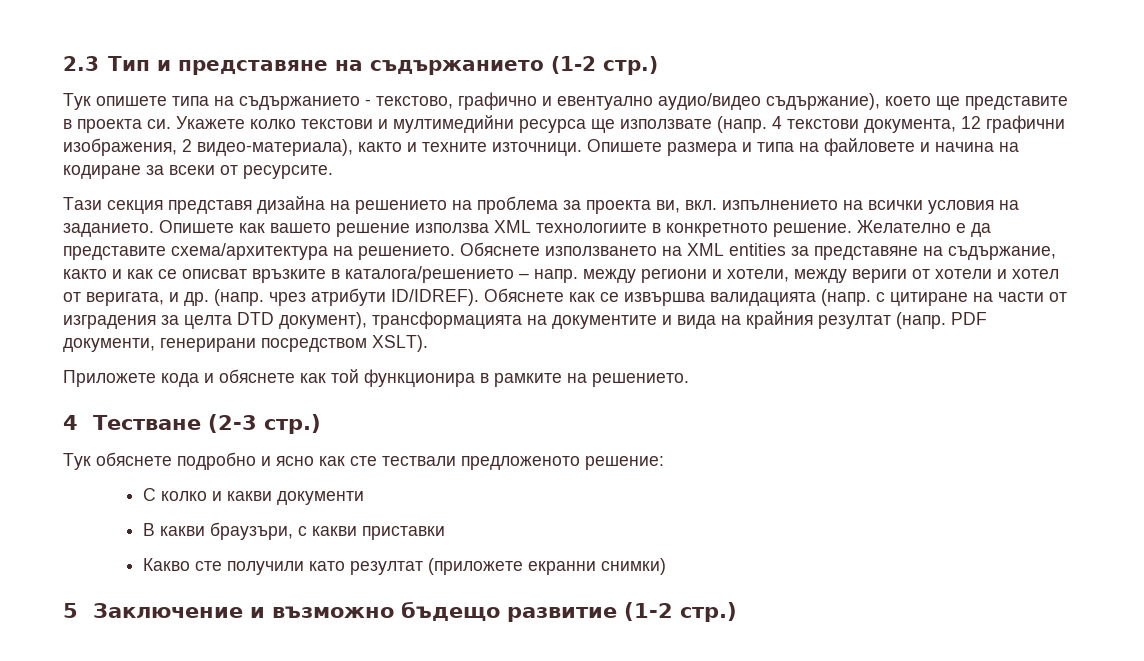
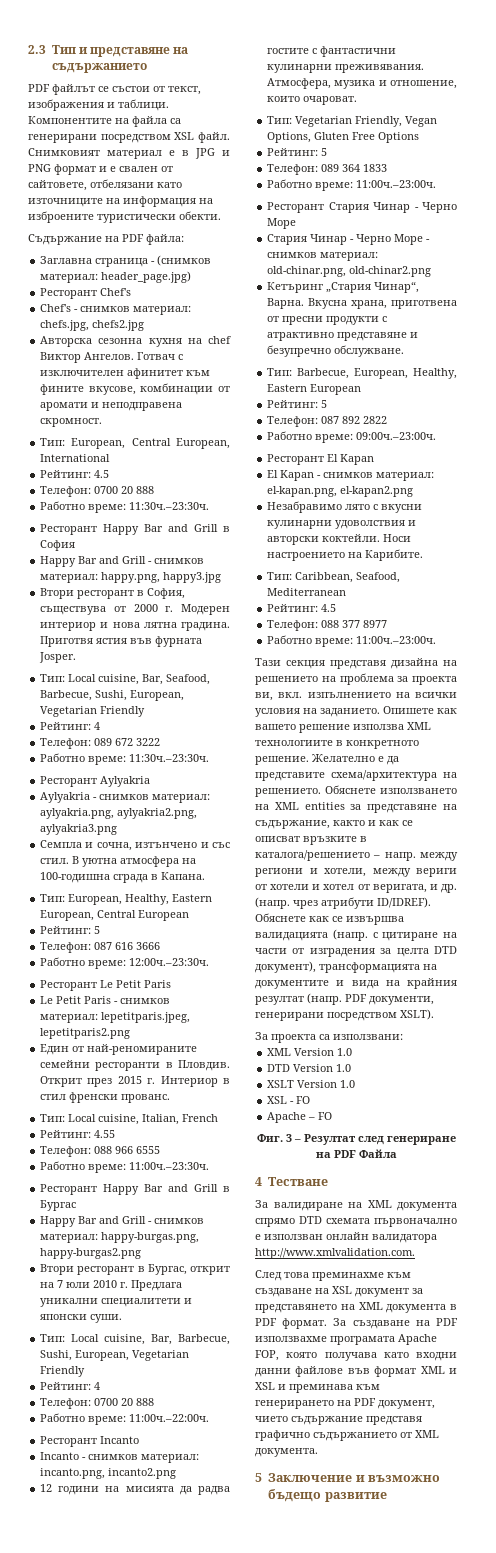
[550,56,658,75] [63,92,1068,110] [63,115,1065,133] [63,138,1019,156] [63,165,333,179] (1-2 стр.) // Тук опишете типа на съдържанието - текстово, графично и евентуално аудио/видео съдържание), което ще представите в проекта си. Укажете колко текстови и мултимедийни ресурса ще използвате (напр. 4 текстови документа, 12 графични изображения, 2 видео-материала), както и техните източници. Опишете размера и типа на файловете и начина на кодиране за всеки от ресурсите. -> [28,84,201,95] [28,99,169,111] [28,116,181,127] [28,132,230,143] [28,148,230,159] [28,164,173,175] [28,179,182,191] [28,196,213,207] [28,211,221,223] [28,234,184,245] [40,255,212,267] [40,271,192,283] [40,288,132,299] [40,304,192,315] [40,320,145,331] [40,336,231,347] [40,352,184,363] [40,368,211,379] [40,383,230,395] [40,402,183,411] [40,418,103,427] [40,438,230,449] [40,454,111,462] [40,470,110,478] [40,486,155,497] [40,501,210,513] [40,524,230,535] [40,540,76,551] [40,556,205,567] [40,572,222,583] [40,588,186,599] [40,604,230,615] [40,622,230,631] [40,636,203,647] [39,652,77,663] [40,674,211,685] [40,690,185,701] [40,706,146,717] [40,722,101,730] [40,738,161,749] [40,753,210,765] [40,776,151,787] [40,792,211,803] [40,808,198,819] [40,824,118,835] [40,840,230,851] [40,856,197,867] [40,872,206,883] [40,894,213,905] [40,910,190,921] [40,926,101,934] [40,942,161,953] [40,957,210,969] [40,980,172,991] [40,996,171,1004] [40,1012,191,1023] [40,1028,131,1039] [40,1044,198,1055] [40,1060,231,1071] [40,1076,230,1087] [40,1092,171,1103] [40,1114,219,1125] [40,1130,116,1138] [40,1146,161,1157] [40,1161,210,1173] [40,1184,230,1195] [40,1200,77,1211] [40,1216,205,1227] [40,1232,200,1243] [40,1248,142,1259] [40,1264,230,1275] [40,1280,183,1291] [40,1298,193,1307] [40,1314,123,1323] [40,1334,230,1345] [40,1350,190,1361] [40,1366,86,1377] [40,1382,101,1390] [40,1398,155,1409] [40,1413,210,1425] [40,1436,140,1447] [40,1452,200,1463] [40,1468,177,1479] [40,1484,231,1495] [267,46,397,57] [267,64,425,73] [267,78,457,89] [267,96,358,105] [267,116,438,127] [267,132,420,143] [267,148,328,156] [267,164,388,175] [267,179,437,191] [267,202,457,213] [267,218,297,229] [267,234,431,245] [267,252,379,261] [267,266,432,277] [267,281,420,293] [267,298,457,309] [267,316,388,325] [267,332,419,341] [267,345,405,357] [267,368,457,379] [267,384,362,395] [267,400,328,408] [267,416,388,427] [267,431,437,443] [267,454,375,465] [267,470,435,481] [267,486,414,497] [267,501,423,513] [267,520,417,529] [267,534,412,545] [267,549,424,561] [267,572,401,583] [267,588,347,596] [267,604,337,612] [267,620,388,631] [267,635,437,647] // PDF файлът се състои от текст, изображения и таблици. Компонентите на файла са генерирани посредством XSL файл. Снимковият материал е в JPG и PNG формат и е свален от сайтовете, отбелязани като източниците на информация на изброените туристически обекти. // Съдържание на PDF файла: // Заглавна страница - (снимков материал: header_page.jpg) // Ресторант Chef's // Chef's - снимков материал: chefs.jpg, chefs2.jpg // Авторска сезонна кухня на chef Виктор Ангелов. Готвач с изключителен афинитет към фините вкусове, комбинации от аромати и неподправена скромност. // Тип: European, Central European, International // Рейтинг: 4.5 // Телефон: 0700 20 888 // Работно време: 11:30ч.–23:30ч. // Ресторант Happy Bar and Grill в София // Happy Bar and Grill - снимков материал: happy.png, happy3.jpg // Втори ресторант в София, съществува от 2000 г. Модерен интериор и нова лятна градина. Приготвя ястия във фурната Josper. // Тип: Local cuisine, Bar, Seafood, Barbecue, Sushi, European, Vegetarian Friendly // Рейтинг: 4 // Телефон: 089 672 3222 // Работно време: 11:30ч.–23:30ч. // Ресторант Aylyakria // Aylyakria - снимков материал: aylyakria.png, aylyakria2.png, aylyakria3.png // Семпла и сочна, изтънчено и със стил. В уютна атмосфера на 100-годишна сграда в Капана. // Тип: European, Healthy, Eastern European, Central European // Рейтинг: 5 // Телефон: 087 616 3666 // Работно време: 12:00ч.–23:30ч. // Ресторант Le Petit Paris // Le Petit Paris - снимков материал: lepetitparis.jpeg, lepetitparis2.png // Един от най-реномираните семейни ресторанти в Пловдив. Открит през 2015 г. Интериор в стил френски прованс. // Тип: Local cuisine, Italian, French // Рейтинг: 4.55 // Телефон: 088 966 6555 // Работно време: 11:00ч.–23:30ч. // Ресторант Happy Bar and Grill в Бургас // Happy Bar and Grill - снимков материал: happy-burgas.png, happy-burgas2.png // Втори ресторант в Бургас, открит на 7 юли 2010 г. Предлага уникални специалитети и японски суши. // Тип: Local cuisine, Bar, Barbecue, Sushi, European, Vegetarian Friendly // Рейтинг: 4 // Телефон: 0700 20 888 // Работно време: 11:00ч.–22:00ч. // Ресторант Incanto // Incanto - снимков материал: incanto.png, incanto2.png // 12 години на мисията да радва гостите с фантастични кулинарни преживявания. Атмосфера, музика и отношение, които очароват. // Тип: Vegetarian Friendly, Vegan Options, Gluten Free Options // Рейтинг: 5 // Телефон: 089 364 1833 // Работно време: 11:00ч.–23:00ч. // Ресторант Стария Чинар - Черно Море // Стария Чинар - Черно Море - снимков материал: old-chinar.png, old-chinar2.png // Кетъринг „Стария Чинар“, Варна. Вкусна храна, приготвена от пресни продукти с атрактивно представяне и безупречно обслужване. // Тип: Barbecue, European, Healthy, Eastern European // Рейтинг: 5 // Телефон: 087 892 2822 // Работно време: 09:00ч.–23:00ч. // Ресторант El Kapan // El Kapan - снимков материал: el-kapan.png, el-kapan2.png // Незабравимо лято с вкусни кулинарни удоволствия и авторски коктейли. Носи настроението на Карибите. // Тип: Caribbean, Seafood, Mediterranean // Рейтинг: 4.5 // Телефон: 088 377 8977 // Работно време: 11:00ч.–23:00ч.
[63,369,689,387] [63,414,322,434] [63,452,664,470] [142,488,364,505] [142,522,445,540] [142,558,666,575] Приложете кода и обяснете как той функционира в рамките на решението. // 4 Тестване (2-3 стр.) // Тук обяснете подробно и ясно как сте тествали предложеното решение: // С колко и какви документи // В какви браузъри, с какви приставки // Какво сте получили като резултат (приложете екранни снимки) -> [255,1032,403,1043] [267,1048,353,1056] [267,1064,352,1072] [267,1080,356,1088] [267,1096,311,1104] [267,1112,333,1123] [256,1134,456,1145] [315,1149,397,1158] [255,1177,329,1186] [255,1200,457,1211] [255,1216,457,1227] [255,1232,437,1243] [255,1248,415,1259] [255,1270,411,1281] [255,1286,423,1297] [255,1302,457,1313] [255,1318,458,1329] [255,1334,437,1345] [255,1350,457,1361] [255,1366,457,1377] [255,1382,380,1393] [255,1398,435,1409] [255,1416,422,1425] [255,1430,439,1441] [255,1448,318,1457] За проекта са използвани: // XML Version 1.0 // DTD Version 1.0 // XSLT Version 1.0 // XSL - FO // Apache – FO // Фиг. 3 – Резултат след генериране на PDF Файла // 4 Тестване // За валидиране на XML документа спрямо DTD схемата първоначално е използван онлайн валидатора http://www.xmlvalidation.com. // След това преминахме към създаване на XSL документ за представянето на XML документа в PDF формат. За създаване на PDF използвахме програмата Apache FOP, която получава като входни данни файлове във формат XML и XSL и преминава към генерирането на PDF документ, чието съдържание представя графично съдържанието от XML документа.
[624,602,738,622] (1-2 стр.) -> (387, 1497) none

